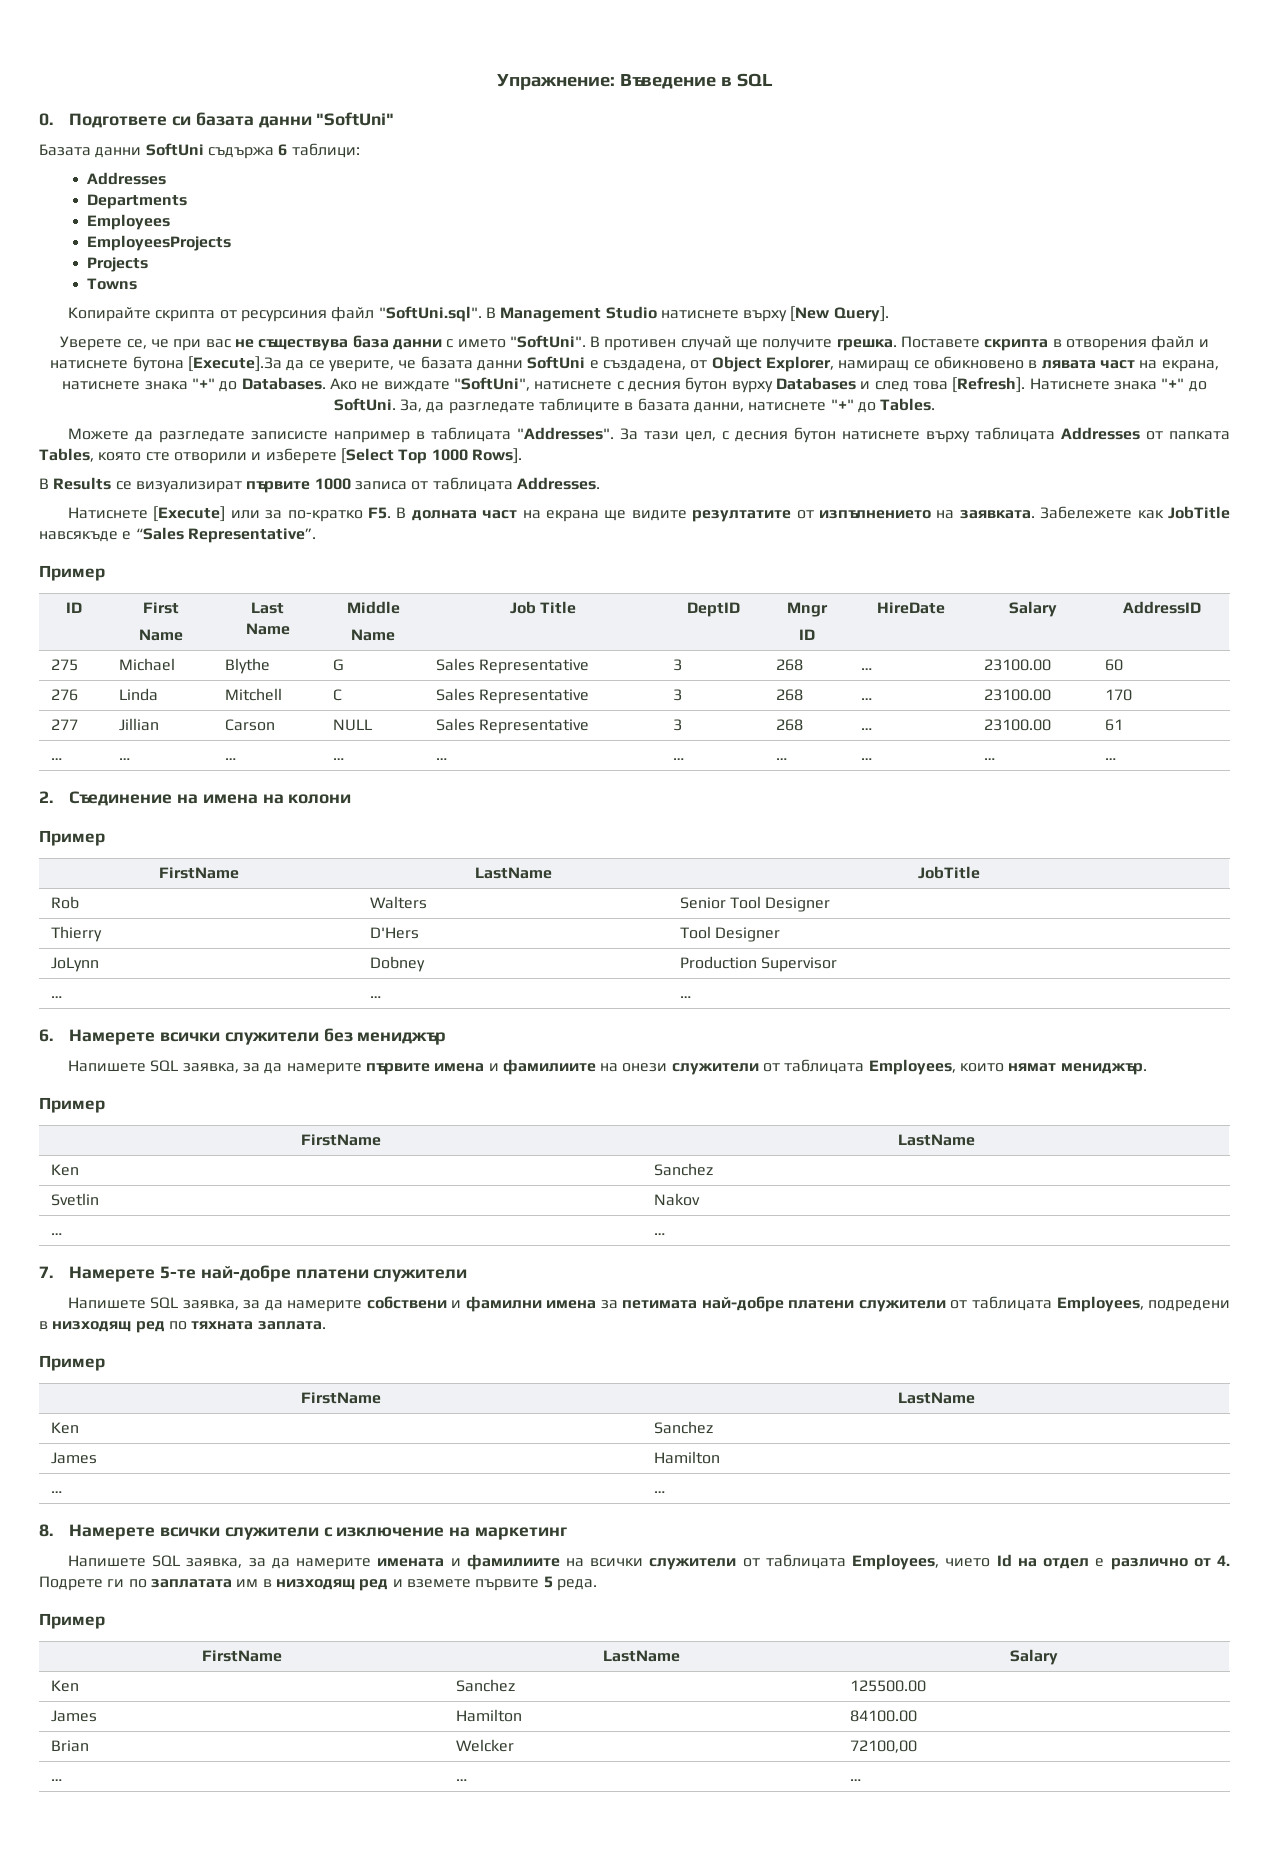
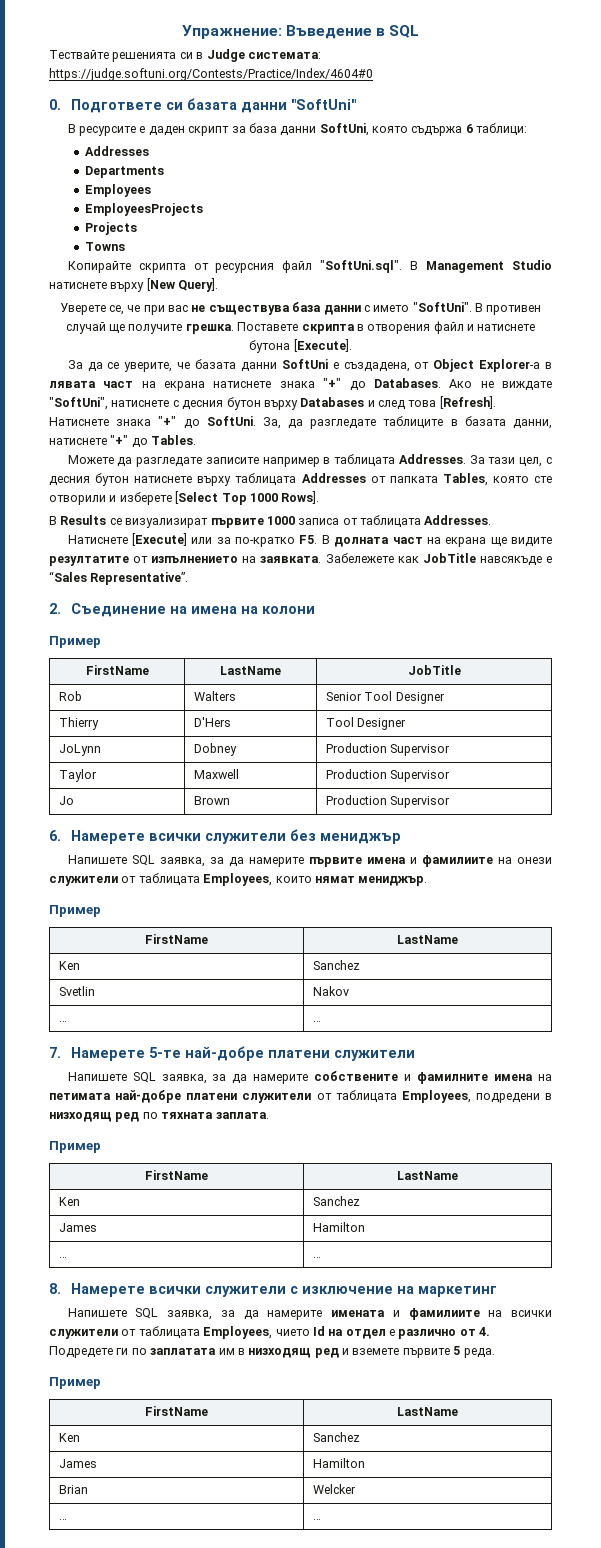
(773, 80) none -> [49,49,321,62] [49,68,373,81] // Тествайте решенията си в Judge системата: https://judge.softuni.org/Contests/Practice/Index/4604#0
[39,143,204,158] Базата данни SoftUni -> [67,123,409,136] В ресурсите е даден скрипт за база данни SoftUni, която
[240,310,327,322] ресурсиния -> [215,263,275,273] ресурсния
[188,356,283,372] [Execute].За -> [293,339,352,352] [67,360,83,369] [Execute]. // За
[765,356,1024,372] Explorer, намиращ се обикновено -> [479,359,541,372] Explorer-а
[1161,360,1219,372] екрана, -> [164,381,206,391] екрана
[731,381,773,393] вурху -> [263,400,298,410] върху
[250,431,328,440] записисте -> [205,457,259,464] записите
[516,427,614,440] "Addresses". -> [398,454,466,464] Addresses.
[39,565,105,581] [65,602,82,613] [142,602,179,614] [138,629,183,641] [251,602,284,614] [245,623,290,635] [346,601,400,614] [351,629,395,641] [509,601,577,614] [686,602,740,617] [787,602,828,617] [799,629,815,640] [877,602,945,614] [1009,601,1057,617] [1122,601,1201,614] [50,659,78,671] [118,658,175,671] [224,658,270,674] [332,659,344,671] [435,658,589,674] [672,659,682,671] [775,659,803,671] [860,668,872,670] [983,659,1051,671] [1104,659,1123,671] [50,689,78,701] [118,688,158,701] [224,688,282,701] [332,689,342,701] [435,688,589,704] [672,689,682,701] [775,689,803,701] [860,698,872,700] [983,689,1051,701] [1104,689,1132,701] [50,719,78,730] [118,718,159,731] [224,719,275,731] [332,719,372,731] [435,718,589,734] [672,719,682,731] [775,719,803,731] [860,728,872,730] [983,719,1051,731] [1104,719,1123,731] [50,758,62,760] [118,758,130,760] [224,758,236,760] [332,758,344,760] [435,758,447,760] [672,758,684,760] [775,758,787,760] [860,758,872,760] [983,758,995,760] [1104,758,1116,760] // Пример // ID | First // Name | Last // Name | Middle // Name | Job Title | DeptID | Mngr // ID | HireDate | Salary | AddressID // 275 | Michael | Blythe | G | Sales Representative | 3 | 268 | … | 23100.00 | 60 // 276 | Linda | Mitchell | C | Sales Representative | 3 | 268 | … | 23100.00 | 170 // 277 | Jillian | Carson | NULL | Sales Representative | 3 | 268 | … | 23100.00 | 61 // … | … | … | … | … | … | … | … | … | … -> (189, 578) none
[50,996,62,998] [369,996,381,998] [679,996,691,998] … | … | … -> [58,769,97,782] [193,769,239,779] [325,769,451,782] [58,796,74,805] [193,796,230,805] [325,795,451,808] Taylor | Maxwell | Production Supervisor // Jo | Brown | Production Supervisor
[366,1296,618,1312] собствени и фамилни имена за -> [314,1071,552,1084] собствените и фамилните имена на
[39,1576,103,1591] Подрете -> [49,1346,113,1358] Подредете
[1010,1649,1058,1665] [50,1680,79,1692] [455,1679,515,1692] [849,1680,926,1692] [50,1710,97,1722] [455,1709,522,1722] [849,1710,917,1722] | Salary // Ken | Sanchez | 125500.00 // James | Hamilton | 84100.00 -> [58,1433,80,1442] [312,1432,360,1442] [58,1459,97,1468] [312,1458,365,1468] // Ken | Sanchez // James | Hamilton
[849,1740,917,1753] [50,1779,62,1781] [455,1779,467,1781] [849,1779,861,1781] | 72100,00 // … | … | … -> [58,1519,67,1520] [312,1519,321,1520] // … | …

